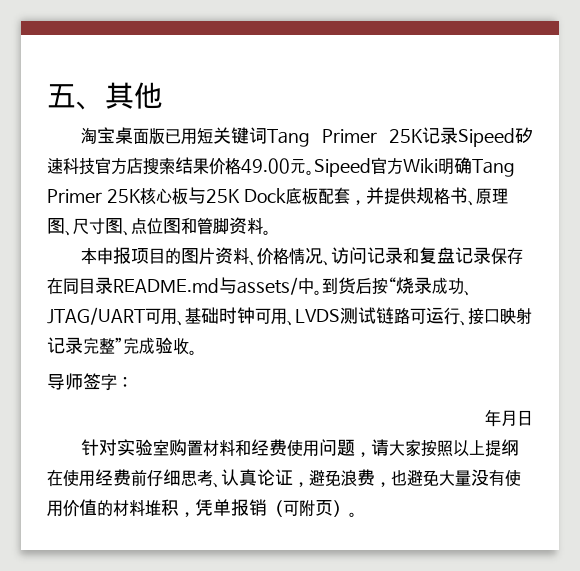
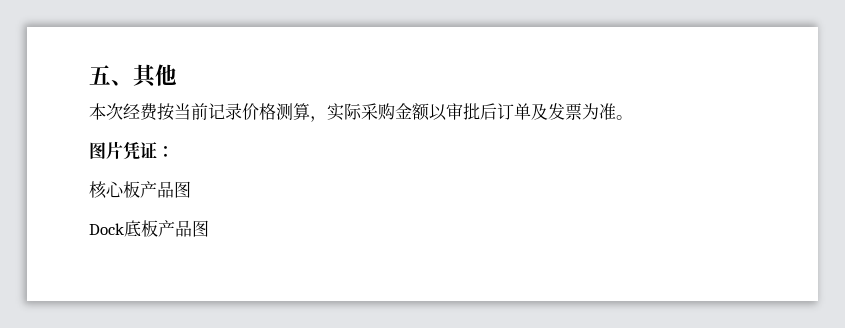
[81,127,533,147] [47,157,515,177] [47,187,508,206] [47,217,271,236] [81,247,524,266] [47,277,472,296] [47,307,532,326] [47,337,197,355] [47,373,133,391] [485,409,533,427] [81,439,520,457] [47,469,521,488] [47,499,357,517] 淘宝桌面版已用短关键词Tang Primer 25K记录Sipeed矽速科技官方店搜索结果价格49.00元。Sipeed官方Wiki明确Tang Primer 25K核心板与25K Dock底板配套，并提供规格书、原理图、尺寸图、点位图和管脚资料。 // 本申报项目的图片资料、价格情况、访问记录和复盘记录保存在同目录README.md与assets/中。到货后按“烧录成功、JTAG/UART可用、基础时钟可用、LVDS测试链路可运行、接口映射记录完整”完成验收。 // 导师签字： // 年月日 // 针对实验室购置材料和经费使用问题，请大家按照以上提纲在使用经费前仔细思考、认真论证，避免浪费，也避免大量没有使用价值的材料堆积，凭单报销（可附页）。 -> [89,103,633,122] [89,141,174,160] [89,181,191,199] [89,220,209,237] 本次经费按当前记录价格测算，实际采购金额以审批后订单及发票为准。 // 图片凭证： // 核心板产品图 // Dock底板产品图

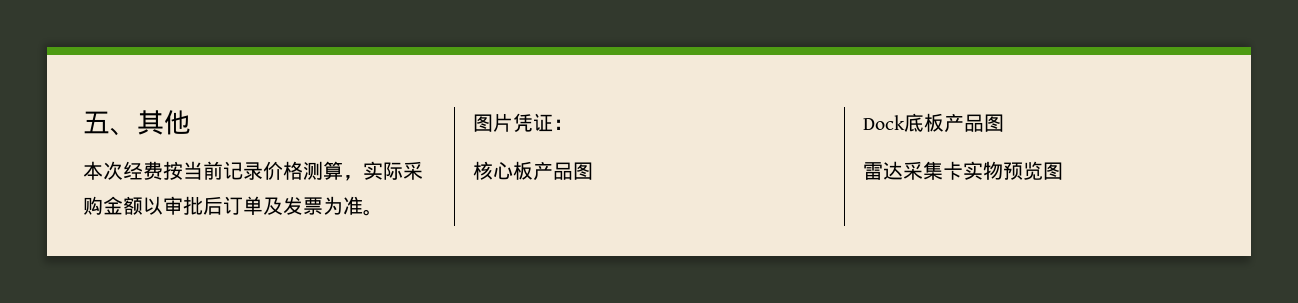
(209, 228) none -> [863,161,1063,180] // 雷达采集卡实物预览图

